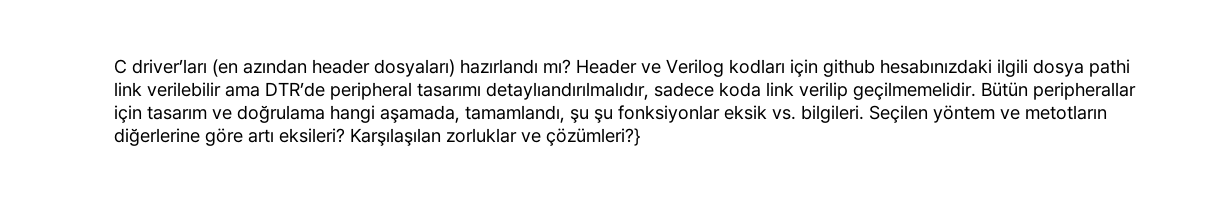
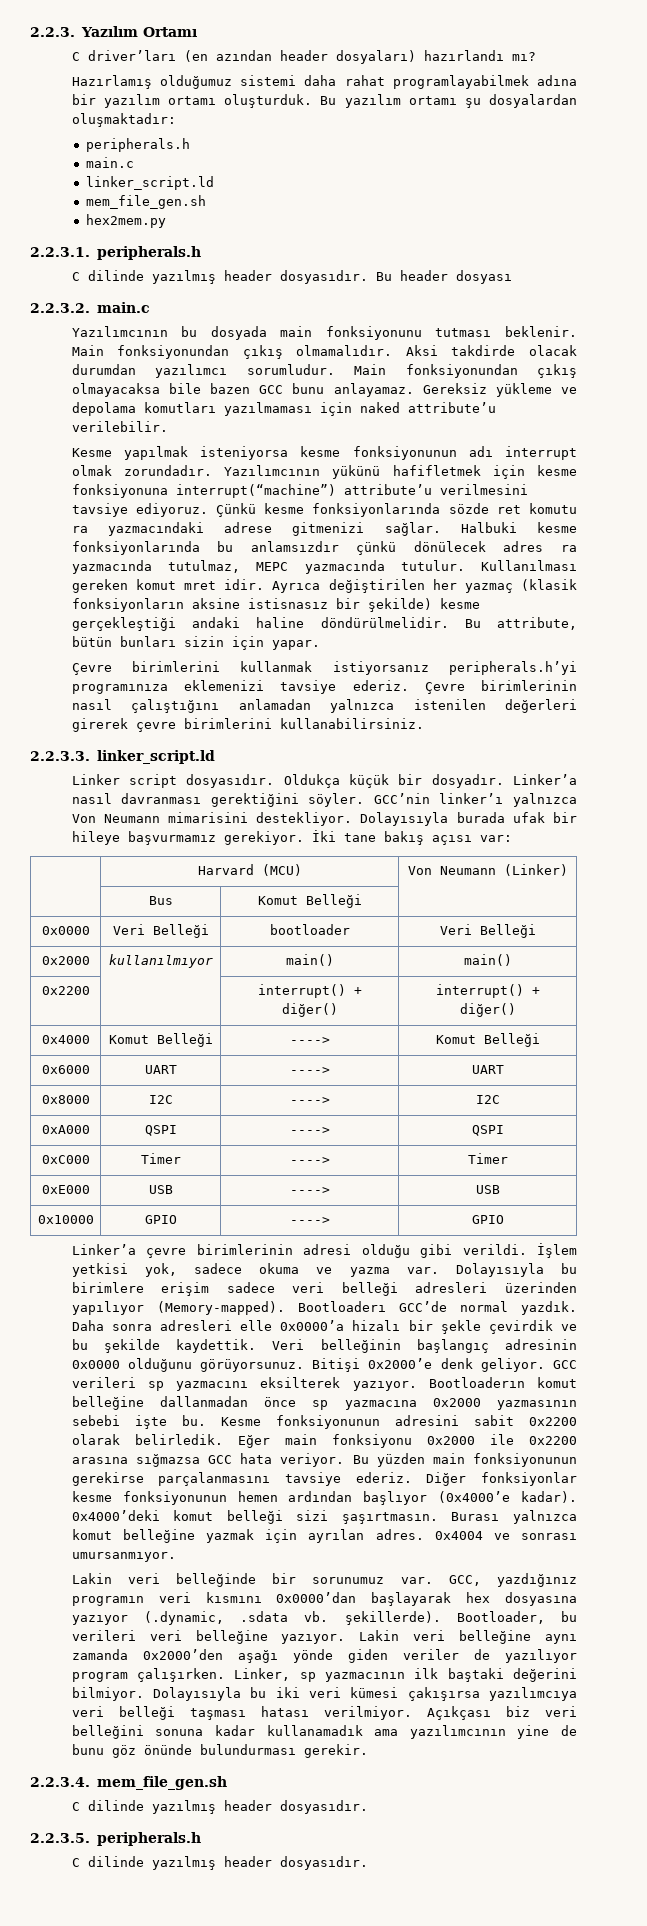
(113, 66) none -> [30,26,198,37] 2.2.3. Yazılım Ortamı //
[575,59,1130,77] [113,82,1136,100] [113,105,1107,123] [113,128,640,146] Header ve Verilog kodları için github hesabınızdaki ilgili dosya pathi link verilebilir ama DTR’de peripheral tasarımı detaylıandırılmalıdır, sadece koda link verilip geçilmemelidir. Bütün peripherallar için tasarım ve doğrulama hangi aşamada, tamamlandı, şu şu fonksiyonlar eksik vs. bilgileri. Seçilen yöntem ve metotların diğerlerine göre artı eksileri? Karşılaşılan zorluklar ve çözümleri?} -> [71,75,578,89] [71,94,578,108] [71,113,176,127] [86,138,191,152] [86,157,135,168] [86,176,215,190] [86,195,207,209] [86,214,167,228] [30,246,201,260] [71,270,512,284] [30,302,150,313] [71,326,577,340] [71,345,577,359] [71,364,577,378] [71,383,578,397] [71,402,496,416] [71,421,168,432] [71,446,578,460] [71,465,578,479] [71,484,528,498] [71,503,577,517] [71,522,577,536] [71,541,577,555] [71,560,577,574] [71,579,578,593] [71,598,480,612] [71,617,577,631] [71,636,320,650] [71,661,578,675] [71,680,577,694] [71,699,577,713] [71,718,424,732] [30,750,215,764] [71,774,577,788] [71,793,577,807] [71,812,577,826] [71,830,512,845] [197,864,302,876] [407,864,568,876] [148,896,173,905] [257,894,362,908] [41,926,90,935] [112,924,209,938] [269,924,350,935] [439,924,536,938] [41,956,90,965] [108,954,213,968] [285,954,334,966] [463,954,512,966] [41,986,90,995] [257,984,362,998] [281,1003,338,1017] [435,984,540,998] [459,1003,516,1017] [41,1035,90,1044] [108,1033,213,1047] [289,1037,330,1044] [435,1033,540,1047] [41,1065,90,1074] [144,1065,177,1074] [289,1067,330,1074] [471,1065,504,1074] [41,1095,90,1104] [148,1095,173,1104] [289,1097,330,1104] [475,1095,500,1104] [41,1125,90,1134] [144,1125,177,1136] [289,1127,330,1134] [471,1125,504,1136] [41,1155,90,1164] [140,1153,181,1164] [289,1157,330,1164] [467,1153,508,1164] [41,1185,90,1194] [148,1185,173,1194] [289,1187,330,1194] [475,1185,500,1194] [37,1215,94,1224] [144,1215,177,1224] [289,1217,330,1224] [471,1215,504,1224] [71,1243,577,1258] [71,1263,578,1277] [71,1282,577,1296] [71,1301,578,1315] [71,1320,578,1334] [71,1339,577,1353] [71,1358,577,1372] [71,1377,577,1391] [71,1396,578,1410] [71,1415,577,1429] [71,1434,577,1448] [71,1453,578,1467] [71,1472,577,1486] [71,1491,577,1505] [71,1510,577,1524] [71,1529,578,1543] [71,1552,176,1562] [71,1573,578,1587] [71,1592,577,1606] [71,1611,578,1625] [71,1630,577,1644] [71,1649,577,1663] [71,1668,577,1682] [71,1687,577,1701] [71,1706,577,1720] [71,1725,578,1739] [71,1744,368,1758] [30,1776,227,1790] [71,1800,368,1814] [30,1832,201,1846] [71,1856,368,1870] // Hazırlamış olduğumuz sistemi daha rahat programlayabilmek adına bir yazılım ortamı oluşturduk. Bu yazılım ortamı şu dosyalardan oluşmaktadır: // peripherals.h // main.c // linker_script.ld // mem_file_gen.sh // hex2mem.py // 2.2.3.1. peripherals.h // C dilinde yazılmış header dosyasıdır. Bu header dosyası // 2.2.3.2. main.c // Yazılımcının bu dosyada main fonksiyonunu tutması beklenir. Main fonksiyonundan çıkış olmamalıdır. Aksi takdirde olacak durumdan yazılımcı sorumludur. Main fonksiyonundan çıkış olmayacaksa bile bazen GCC bunu anlayamaz. Gereksiz yükleme ve depolama komutları yazılmaması için naked attribute’u verilebilir. // Kesme yapılmak isteniyorsa kesme fonksiyonunun adı interrupt olmak zorundadır. Yazılımcının yükünü hafifletmek için kesme fonksiyonuna interrupt(“machine”) attribute’u verilmesini tavsiye ediyoruz. Çünkü kesme fonksiyonlarında sözde ret komutu ra yazmacındaki adrese gitmenizi sağlar. Halbuki kesme fonksiyonlarında bu anlamsızdır çünkü dönülecek adres ra yazmacında tutulmaz, MEPC yazmacında tutulur. Kullanılması gereken komut mret idir. Ayrıca değiştirilen her yazmaç (klasik fonksiyonların aksine istisnasız bir şekilde) kesme gerçekleştiği andaki haline döndürülmelidir. Bu attribute, bütün bunları sizin için yapar. // Çevre birimlerini kullanmak istiyorsanız peripherals.h’yi programınıza eklemenizi tavsiye ederiz. Çevre birimlerinin nasıl çalıştığını anlamadan yalnızca istenilen değerleri girerek çevre birimlerini kullanabilirsiniz. // 2.2.3.3. linker_script.ld // Linker script dosyasıdır. Oldukça küçük bir dosyadır. Linker’a nasıl davranması gerektiğini söyler. GCC’nin linker’ı yalnızca Von Neumann mimarisini destekliyor. Dolayısıyla burada ufak bir hileye başvurmamız gerekiyor. İki tane bakış açısı var: // | Harvard (MCU) | Von Neumann (Linker) // | Bus | Komut Belleği | // 0x0000 | Veri Belleği | bootloader | Veri Belleği // 0x2000 | kullanılmıyor | main() | main() // 0x2200 | | interrupt() + diğer() | interrupt() + diğer() // 0x4000 | Komut Belleği | ----> | Komut Belleği // 0x6000 | UART | ----> | UART // 0x8000 | I2C | ----> | I2C // 0xA000 | QSPI | ----> | QSPI // 0xC000 | Timer | ----> | Timer // 0xE000 | USB | ----> | USB // 0x10000 | GPIO | ----> | GPIO // Linker’a çevre birimlerinin adresi olduğu gibi verildi. İşlem yetkisi yok, sadece okuma ve yazma var. Dolayısıyla bu birimlere erişim sadece veri belleği adresleri üzerinden yapılıyor (Memory-mapped). Bootloaderı GCC’de normal yazdık. Daha sonra adresleri elle 0x0000’a hizalı bir şekle çevirdik ve bu şekilde kaydettik. Veri belleğinin başlangıç adresinin 0x0000 olduğunu görüyorsunuz. Bitişi 0x2000’e denk geliyor. GCC verileri sp yazmacını eksilterek yazıyor. Bootloaderın komut belleğine dallanmadan önce sp yazmacına 0x2000 yazmasının sebebi işte bu. Kesme fonksiyonunun adresini sabit 0x2200 olarak belirledik. Eğer main fonksiyonu 0x2000 ile 0x2200 arasına sığmazsa GCC hata veriyor. Bu yüzden main fonksiyonunun gerekirse parçalanmasını tavsiye ederiz. Diğer fonksiyonlar kesme fonksiyonunun hemen ardından başlıyor (0x4000’e kadar). 0x4000’deki komut belleği sizi şaşırtmasın. Burası yalnızca komut belleğine yazmak için ayrılan adres. 0x4004 ve sonrası umursanmıyor. // Lakin veri belleğinde bir sorunumuz var. GCC, yazdığınız programın veri kısmını 0x0000’dan başlayarak hex dosyasına yazıyor (.dynamic, .sdata vb. şekillerde). Bootloader, bu verileri veri belleğine yazıyor. Lakin veri belleğine aynı zamanda 0x2000’den aşağı yönde giden veriler de yazılıyor program çalışırken. Linker, sp yazmacının ilk baştaki değerini bilmiyor. Dolayısıyla bu iki veri kümesi çakışırsa yazılımcıya veri belleği taşması hatası verilmiyor. Açıkçası biz veri belleğini sonuna kadar kullanamadık ama yazılımcının yine de bunu göz önünde bulundurması gerekir. // 2.2.3.4. mem_file_gen.sh // C dilinde yazılmış header dosyasıdır. // 2.2.3.5. peripherals.h // C dilinde yazılmış header dosyasıdır.

